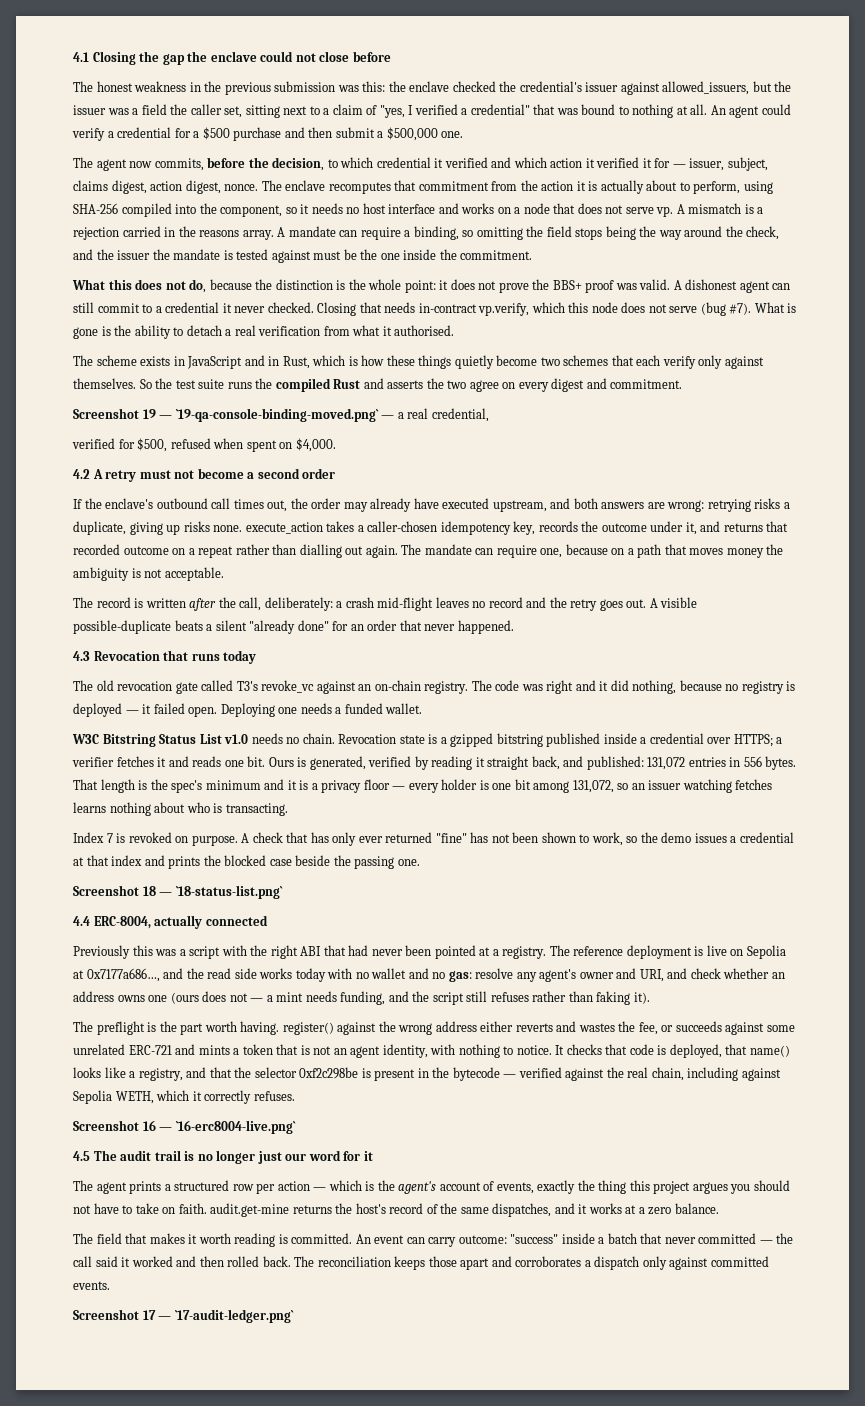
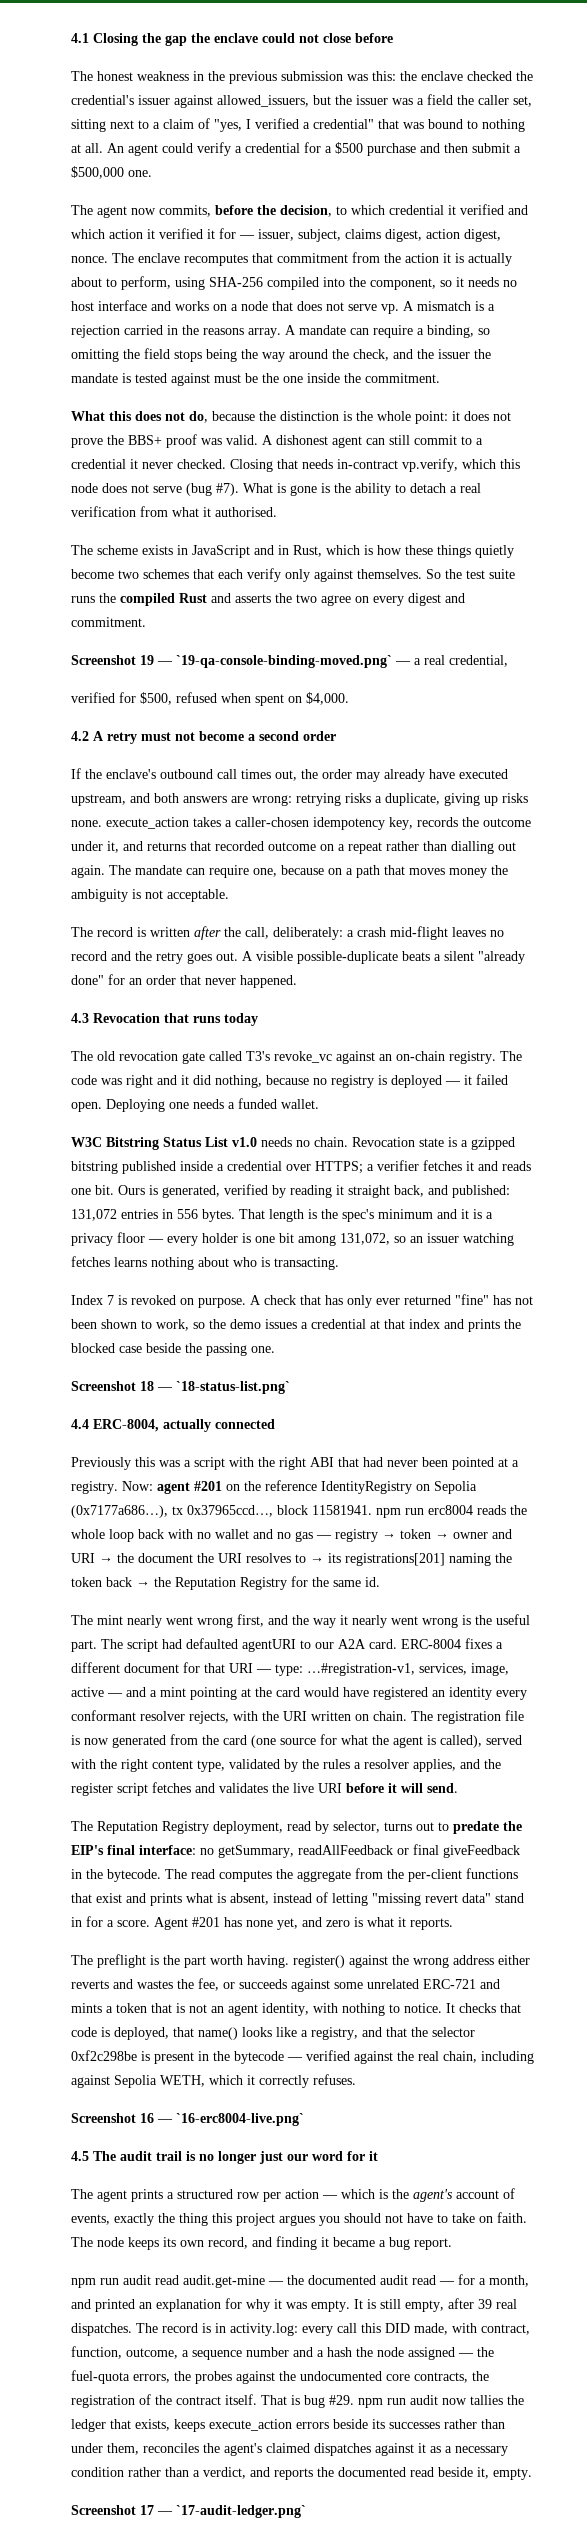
[549,945,786,959] [73,968,326,982] The reference deployment is live on Sepolia at 0x7177a686…, and the read side works today -> [122,1480,477,1494] [71,1505,527,1518] [71,1529,164,1542] Now: agent #201 on the reference IdentityRegistry on Sepolia (0x7177a686…), tx 0x37965ccd…, block 11581941. npm run erc8004 reads the whole loop back
[448,968,785,982] [73,991,650,1005] gas: resolve any agent's owner and URI, and check whether an address owns one (ours does not — a mint needs funding, and the script still refuses rather than faking it). -> [295,1529,512,1542] [71,1553,512,1566] [71,1576,380,1590] [71,1614,530,1628] [71,1638,503,1652] [71,1662,509,1676] [71,1687,527,1700] [71,1710,524,1724] [71,1734,522,1748] [71,1759,501,1772] [71,1782,458,1796] [71,1821,522,1834] [71,1844,520,1858] [71,1868,518,1882] [71,1892,524,1906] [71,1916,453,1930] gas — registry → token → owner and URI → the document the URI resolves to → its registrations[201] naming the token back → the Reputation Registry for the same id. // The mint nearly went wrong first, and the way it nearly went wrong is the useful part. The script had defaulted agentURI to our A2A card. ERC-8004 fixes a different document for that URI — type: …#registration-v1, services, image, active — and a mint pointing at the card would have registered an identity every conformant resolver rejects, with the URI written on chain. The registration file is now generated from the card (one source for what the agent is called), served with the right content type, validated by the rules a resolver applies, and the register script fetches and validates the live URI before it will send. // The Reputation Registry deployment, read by selector, turns out to predate the EIP's final interface: no getSummary, readAllFeedback or final giveFeedback in the bytecode. The read computes the aggregate from the per-client functions that exist and prints what is absent, instead of letting "missing revert data" stand in for a score. Agent #201 has none yet, and zero is what it reports.
[210,1203,719,1217] [73,1233,794,1247] [73,1256,769,1270] [73,1281,110,1290] audit.get-mine returns the host's record of the same dispatches, and it works at a zero balance. // The field that makes it worth reading is committed. An event can carry outcome: "success" inside a batch that never committed — the call said it worked and then rolled back. The reconciliation keeps those apart and corroborates a dispatch only against committed events. -> [71,2236,452,2250] [71,2274,529,2288] [71,2298,517,2312] [71,2323,530,2336] [71,2346,494,2360] [71,2370,489,2384] [71,2394,524,2408] [71,2419,505,2432] [71,2443,508,2456] [71,2467,532,2480] The node keeps its own record, and finding it became a bug report. // npm run audit read audit.get-mine — the documented audit read — for a month, and printed an explanation for why it was empty. It is still empty, after 39 real dispatches. The record is in activity.log: every call this DID made, with contract, function, outcome, a sequence number and a hash the node assigned — the fuel-quota errors, the probes against the undocumented core contracts, the registration of the contract itself. That is bug #29. npm run audit now tallies the ledger that exists, keeps execute_action errors beside its successes rather than under them, reconciles the agent's claimed dispatches against it as a necessary condition rather than a verdict, and reports the documented read beside it, empty.

